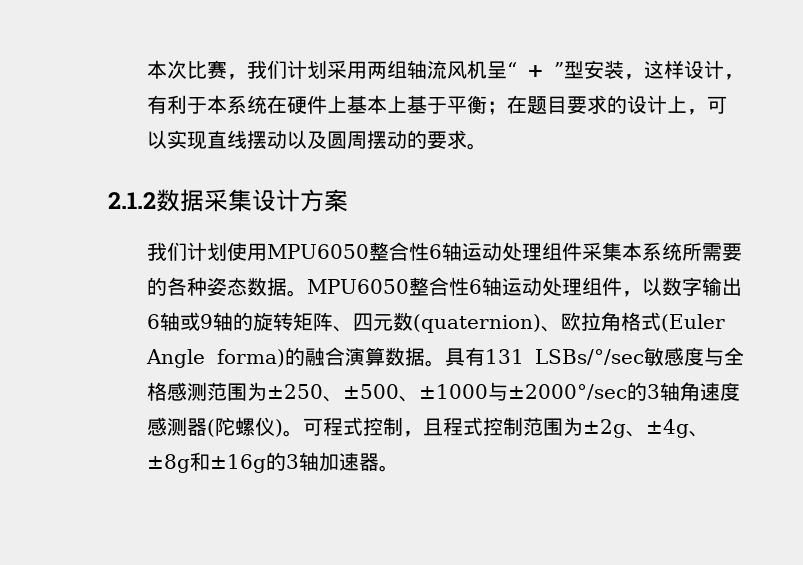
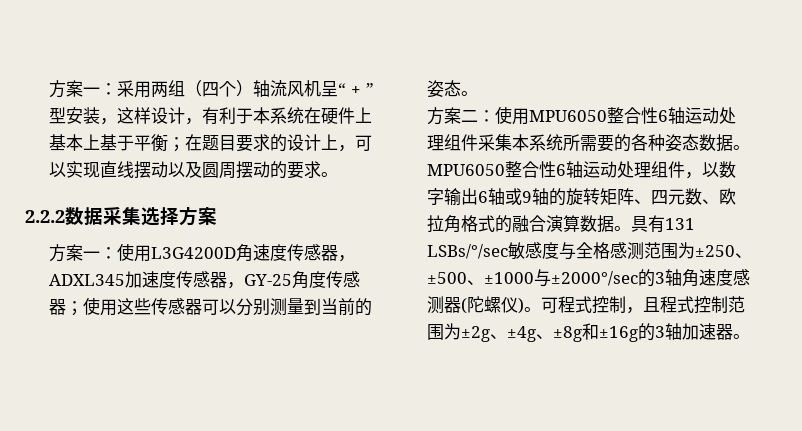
[147,60,408,80] 本次比赛，我们计划采用两组 -> [49,80,254,98] 方案一：采用两组（四个）
[108,192,156,209] 2.1.2 -> [25,210,65,223] 2.2.2
[252,189,300,212] 设计 -> [141,207,179,226] 选择
[147,242,228,261] 我们计划 -> [49,243,356,262] [49,271,361,289] [49,297,373,316] [427,80,479,97] [427,107,496,125] 方案一：使用L3G4200D角速度传感器，ADXL345加速度传感器，GY-25角度传感器；使用这些传感器可以分别测量到当前的姿态。 // 方案二：
[413,314,542,333] (quaternion) -> (703, 196) none
[661,314,726,332] [146,349,285,368] (Euler Angle forma) -> (496, 223) none

